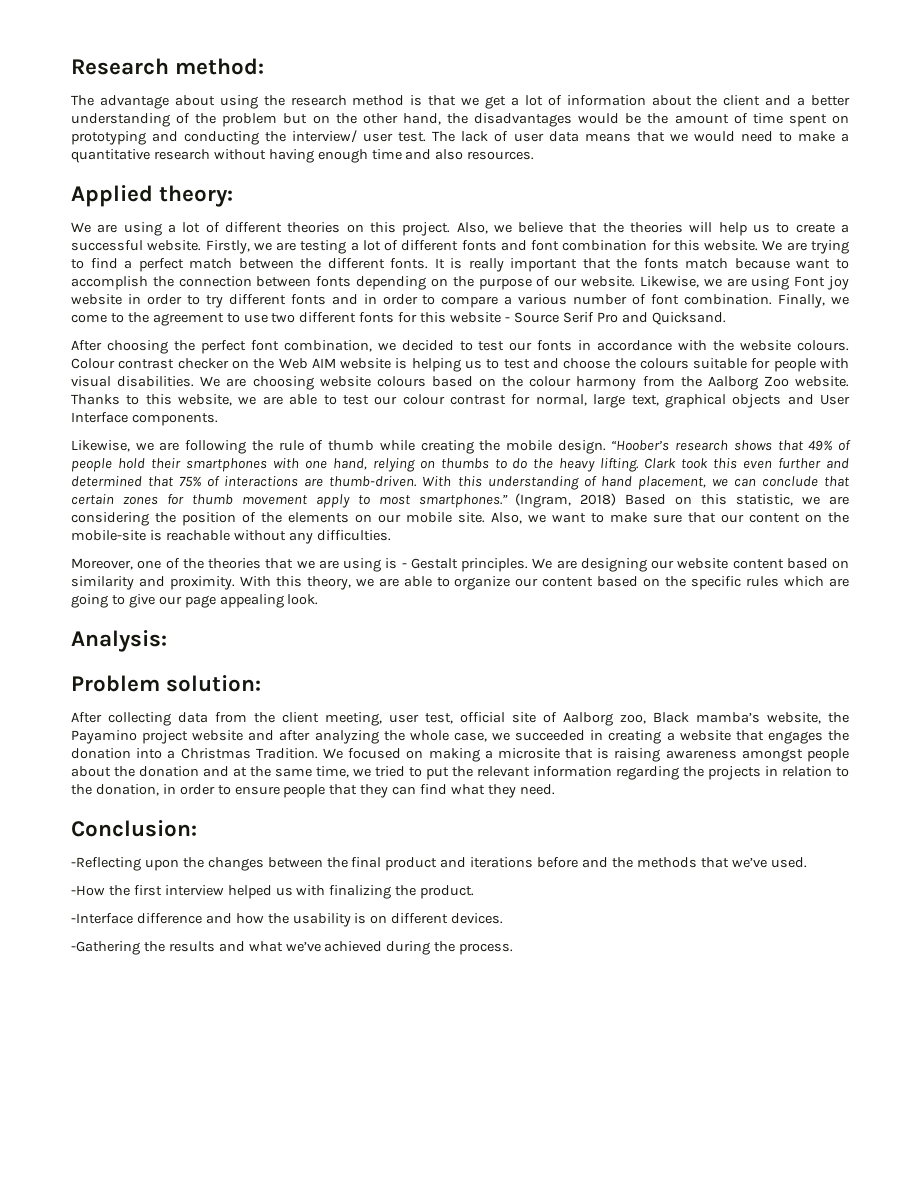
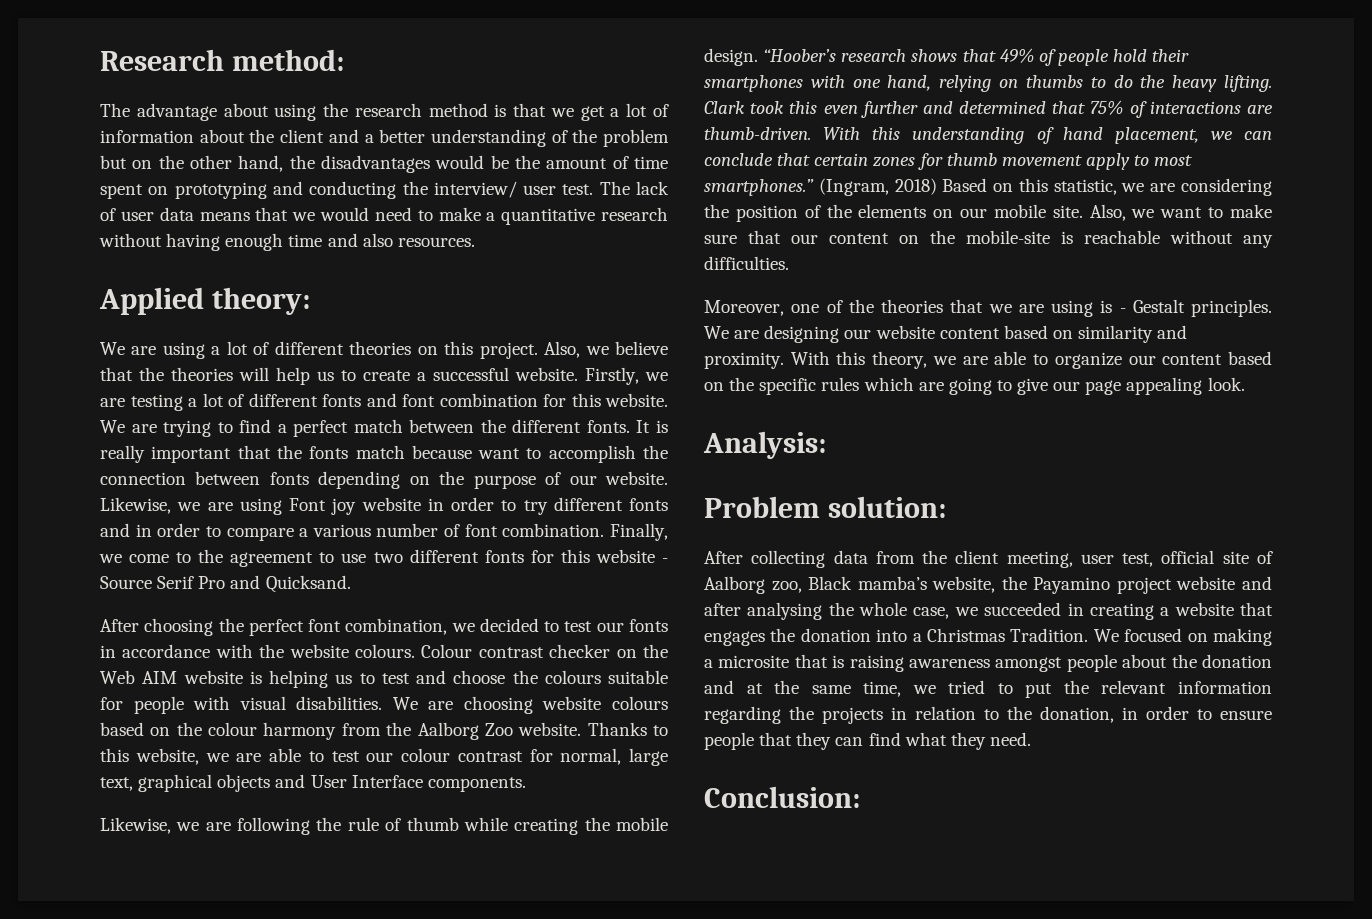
[314,730,379,744] analyzing -> [747,602,823,620] analysing
[71,857,807,871] [71,885,475,899] [71,913,504,927] [71,941,514,955] // -Reflecting upon the changes between the final product and iterations before and the methods that we’ve used. // -How the first interview helped us with finalizing the product. // -Interface difference and how the usability is on different devices. // -Gathering the results and what we’ve achieved during the process. -> (860, 797) none

